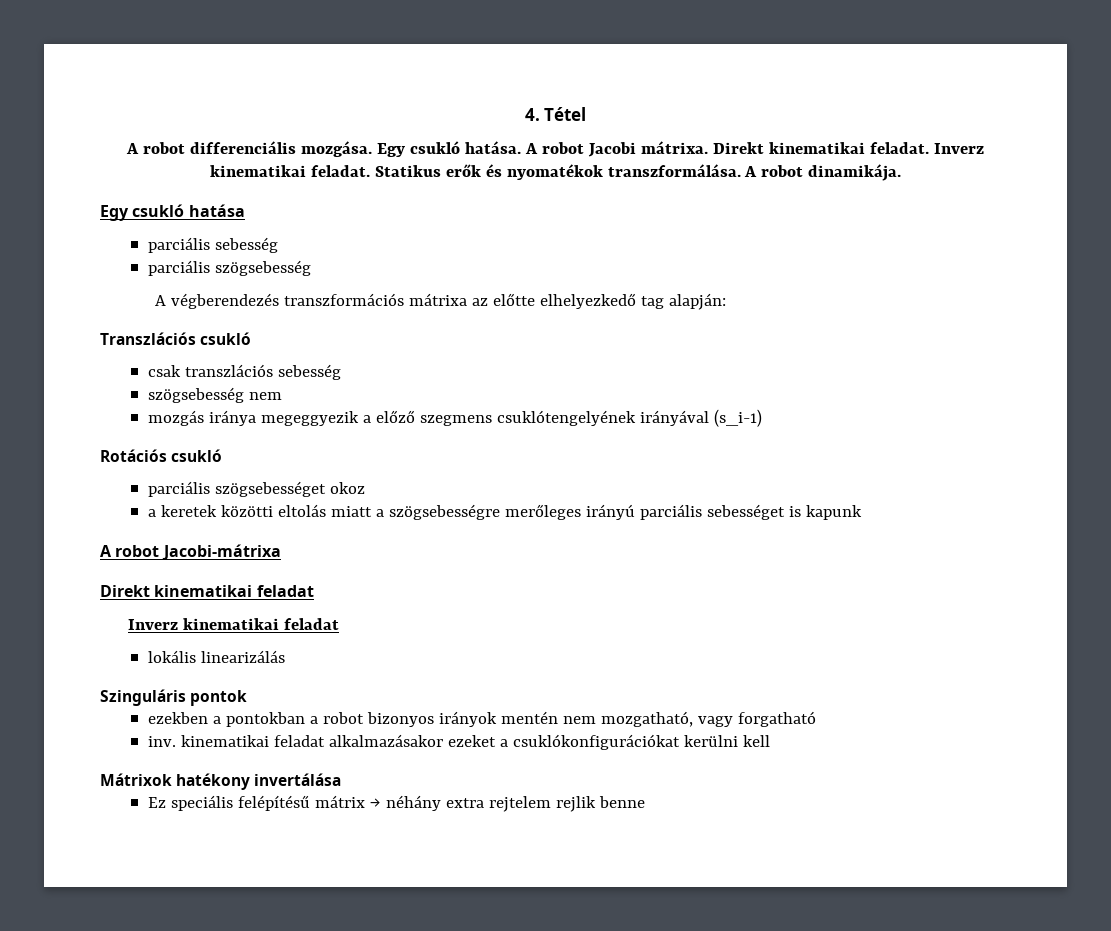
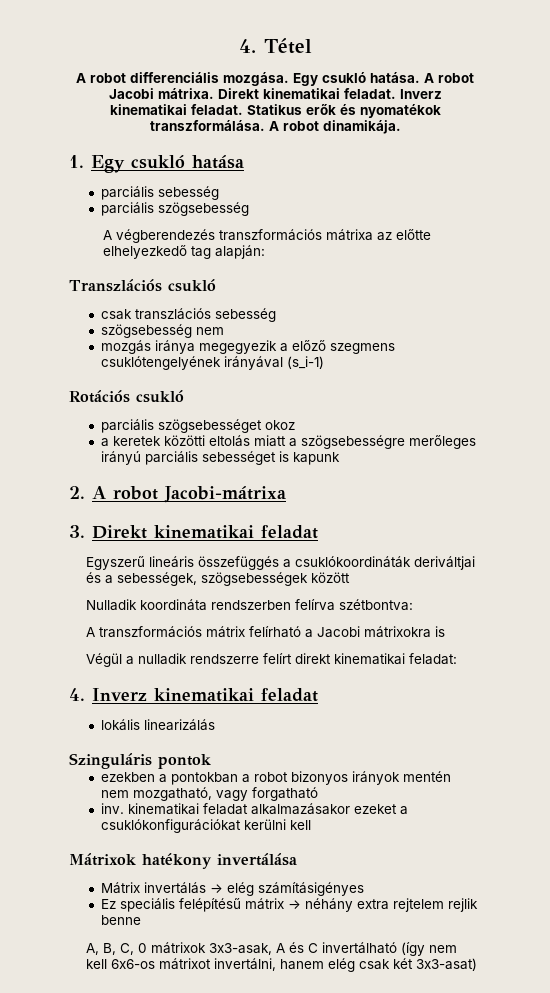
(902, 172) none -> [69,155,84,168] 1.
[260,411,359,426] megeggyezik -> [198,340,277,354] megegyezik
(862, 512) none -> [69,486,85,499] 2.
(281, 552) none -> [69,525,85,538] 3.
(314, 591) none -> [85,556,475,570] [85,572,350,586] [85,599,413,611] [85,626,445,638] [85,653,457,667] [69,688,85,701] Egyszerű lineáris összefüggés a csuklókoordináták deriváltjai és a sebességek, szögsebességek között // Nulladik koordináta rendszerben felírva szétbontva: // A transzformációs mátrix felírható a Jacobi mátrixokra is // Végül a nulladik rendszerre felírt direkt kinematikai feladat: // 4.
(342, 779) none -> [100,882,364,896] // Mátrix invertálás → elég számításigényes
(645, 802) none -> [85,942,457,956] [85,958,477,972] // A, B, C, 0 mátrixok 3x3-asak, A és C invertálható (így nem kell 6x6-os mátrixot invertálni, hanem elég csak két 3x3-asat)

